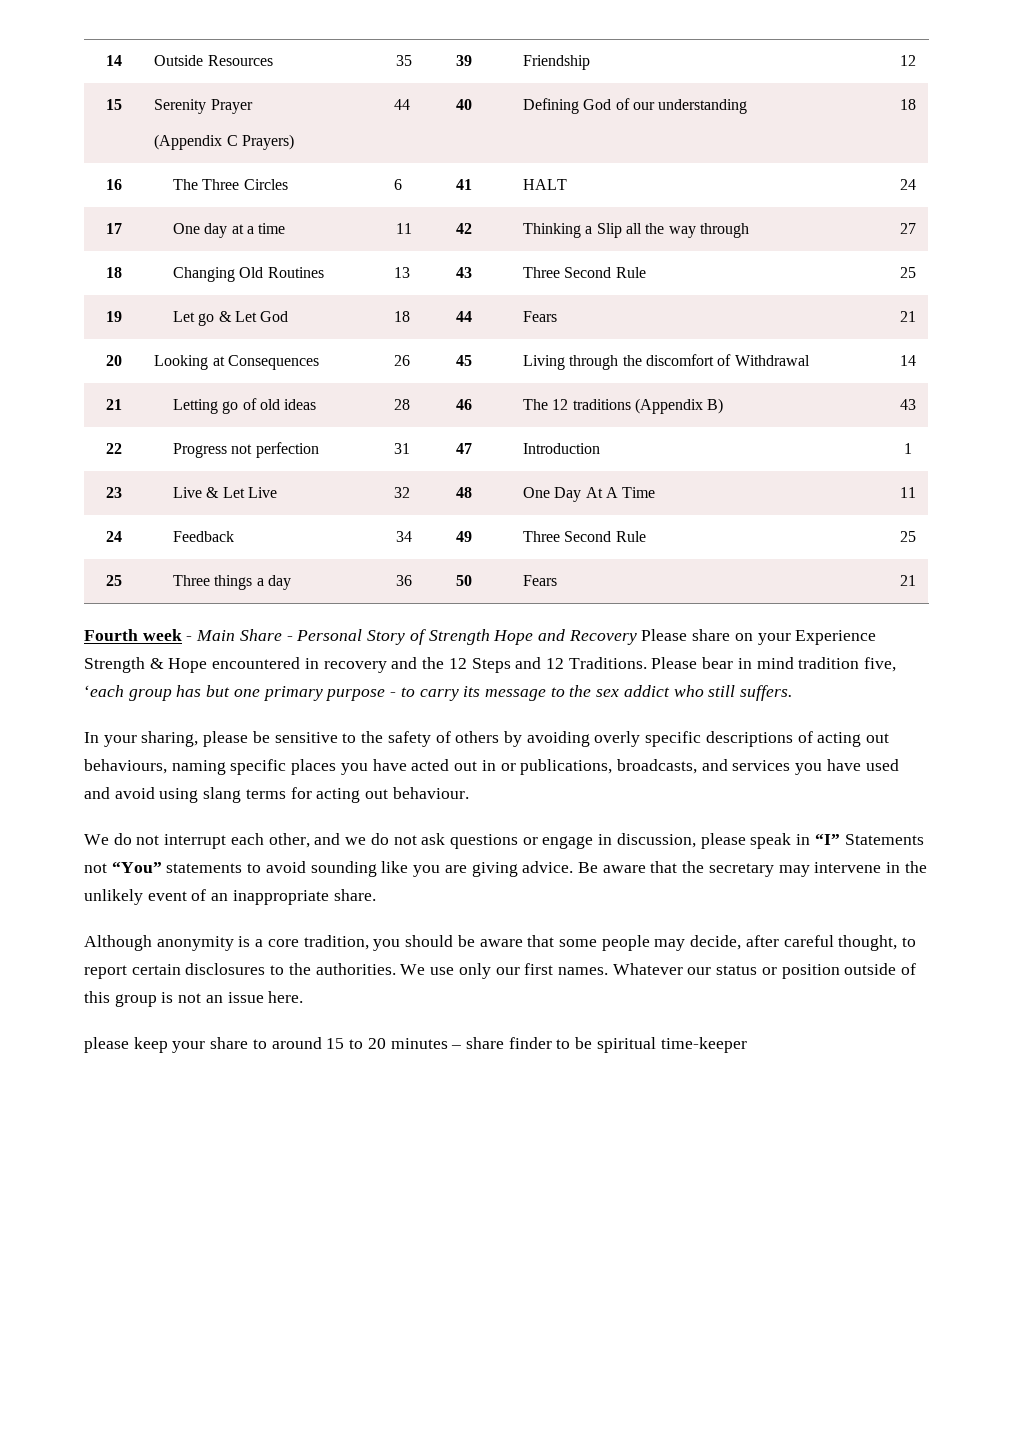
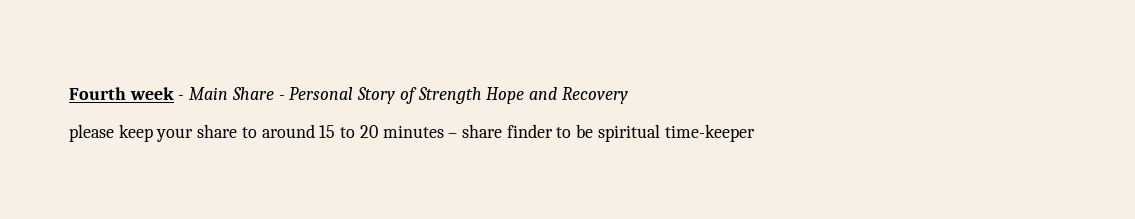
[106,55,123,66] [154,55,273,66] [395,55,412,66] [456,55,473,66] [523,55,591,70] [900,55,916,66] [106,99,123,110] [154,99,253,114] [154,134,295,150] [394,99,411,110] [456,99,473,110] [523,98,748,114] [900,99,916,110] [106,179,123,190] [173,179,288,190] [394,179,403,190] [456,179,473,190] [523,179,568,190] [900,179,916,190] [106,223,123,234] [173,223,286,238] [395,223,412,234] [456,223,473,234] [523,223,749,238] [900,223,916,234] [106,267,123,278] [173,267,324,282] [394,267,411,278] [456,267,473,278] [523,267,646,278] [900,267,916,278] [106,311,123,322] [173,311,289,326] [394,311,411,322] [456,311,473,322] [523,311,558,322] [900,311,916,322] [106,355,123,366] [154,355,320,370] [394,355,411,366] [456,355,473,366] [523,354,810,370] [900,355,916,366] [106,399,123,410] [173,398,317,414] [394,399,411,410] [456,399,473,410] [523,398,724,414] [900,399,916,410] [106,443,123,454] [173,442,319,458] [394,443,411,454] [456,443,473,454] [523,443,601,454] [904,443,912,454] [106,487,123,498] [173,487,278,498] [394,487,411,498] [456,487,473,498] [523,487,656,502] [900,487,916,498] [106,531,123,542] [173,531,235,542] [395,531,412,542] [456,531,473,542] [523,531,646,542] [900,531,916,542] [106,575,123,586] [173,575,292,590] [395,575,412,586] [456,575,473,586] [523,575,558,586] [900,575,916,586] 14 | Outside Resources | 35 | 39 | Friendship | 12 // 15 | Serenity Prayer // (Appendix C Prayers) | 44 | 40 | Defining God of our understanding | 18 // 16 | The Three Circles | 6 | 41 | HALT | 24 // 17 | One day at a time | 11 | 42 | Thinking a Slip all the way through | 27 // 18 | Changing Old Routines | 13 | 43 | Three Second Rule | 25 // 19 | Let go & Let God | 18 | 44 | Fears | 21 // 20 | Looking at Consequences | 26 | 45 | Living through the discomfort of Withdrawal | 14 // 21 | Letting go of old ideas | 28 | 46 | The 12 traditions (Appendix B) | 43 // 22 | Progress not perfection | 31 | 47 | Introduction | 1 // 23 | Live & Let Live | 32 | 48 | One Day At A Time | 11 // 24 | Feedback | 34 | 49 | Three Second Rule | 25 // 25 | Three things a day | 36 | 50 | Fears | 21 // -> (69, 93) none
[641,629,877,645] [84,657,897,673] [84,685,793,701] [84,731,890,747] [84,759,899,775] [84,787,469,803] [84,833,924,849] [84,861,927,877] [84,889,376,905] [84,935,917,951] [84,963,917,979] [84,991,304,1007] Please share on your Experience Strength & Hope encountered in recovery and the 12 Steps and 12 Traditions. Please bear in mind tradition five, ‘each group has but one primary purpose - to carry its message to the sex addict who still suffers. // In your sharing, please be sensitive to the safety of others by avoiding overly specific descriptions of acting out behaviours, naming specific places you have acted out in or publications, broadcasts, and services you have used and avoid using slang terms for acting out behaviour. // We do not interrupt each other, and we do not ask questions or engage in discussion, please speak in “I” Statements not “You” statements to avoid sounding like you are giving advice. Be aware that the secretary may intervene in the unlikely event of an inappropriate share. // Although anonymity is a core tradition, you should be aware that some people may decide, after careful thought, to report certain disclosures to the authorities. We use only our first names. Whatever our status or position outside of this group is not an issue here. -> (628, 95) none

